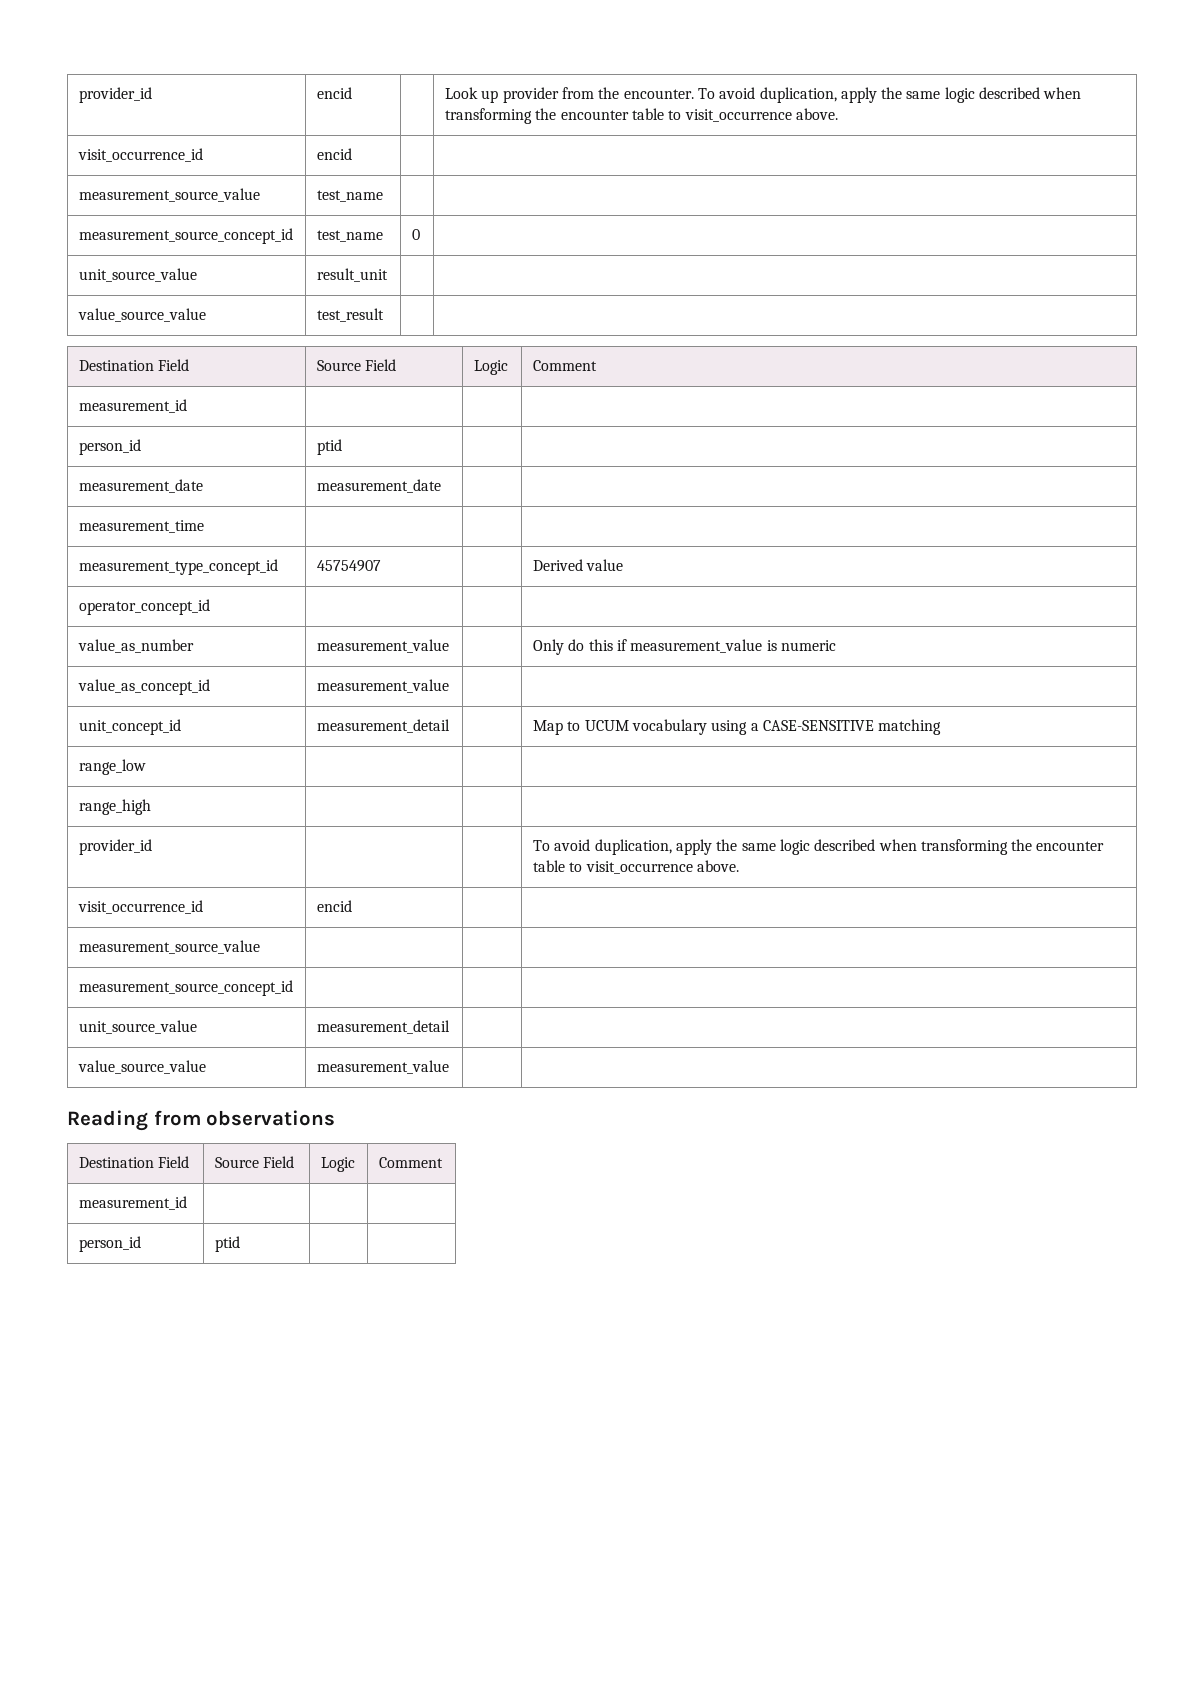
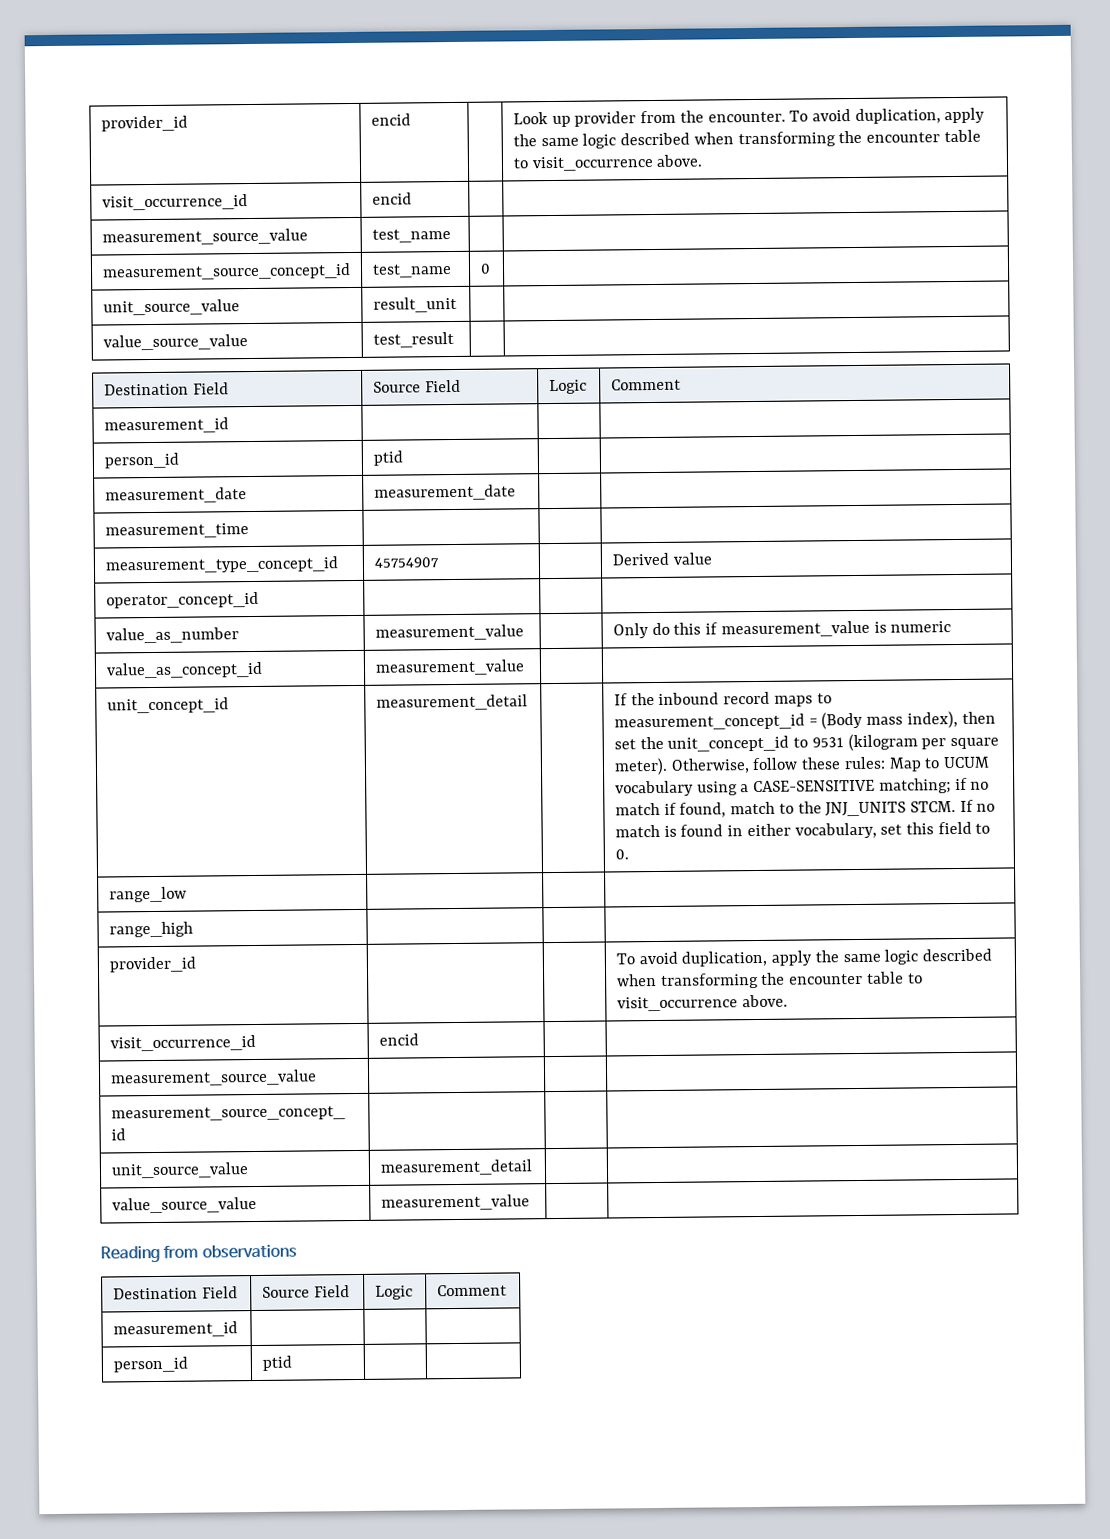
(450, 726) none -> [613,691,832,707] [613,710,996,731] [613,733,999,752] [613,756,886,776] If the inbound record maps to measurement_concept_id = (Body mass index), then set the unit_concept_id to 9531 (kilogram per square meter). Otherwise, follow these rules:
[878,719,942,735] matching -> [878,777,990,794] [614,799,996,818] [614,821,991,839] [614,849,629,860] matching; if no match if found, match to the JNJ_UNITS STCM. If no match is found in either vocabulary, set this field to 0.

